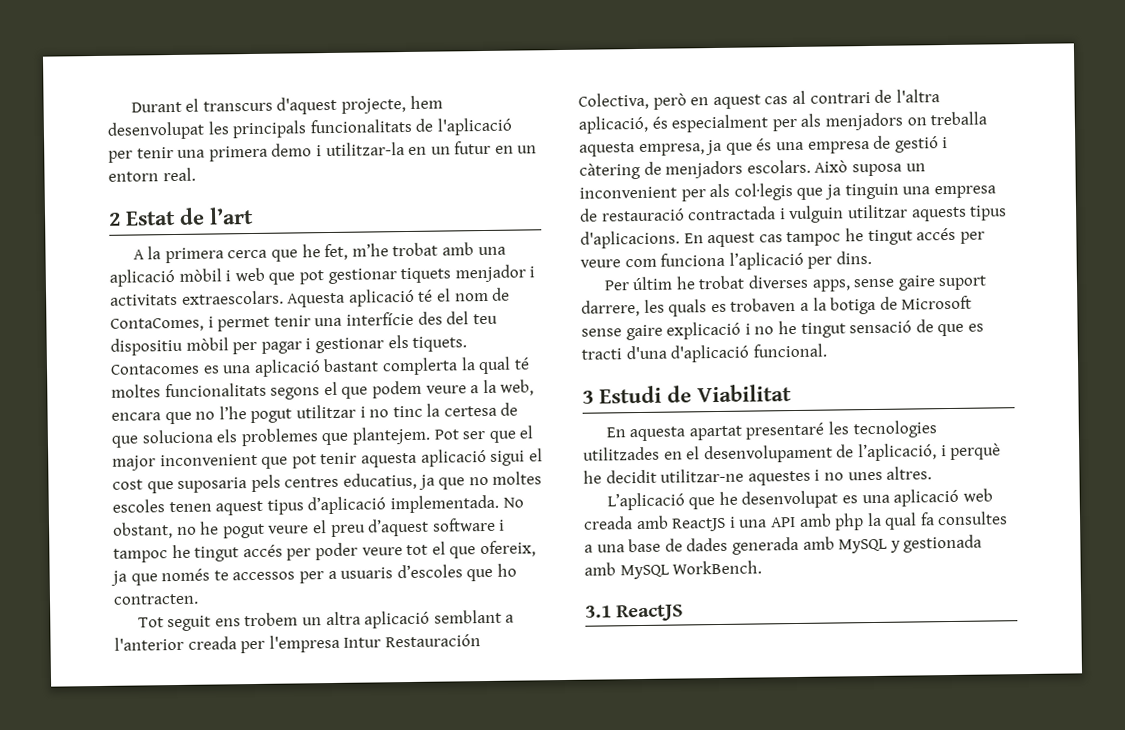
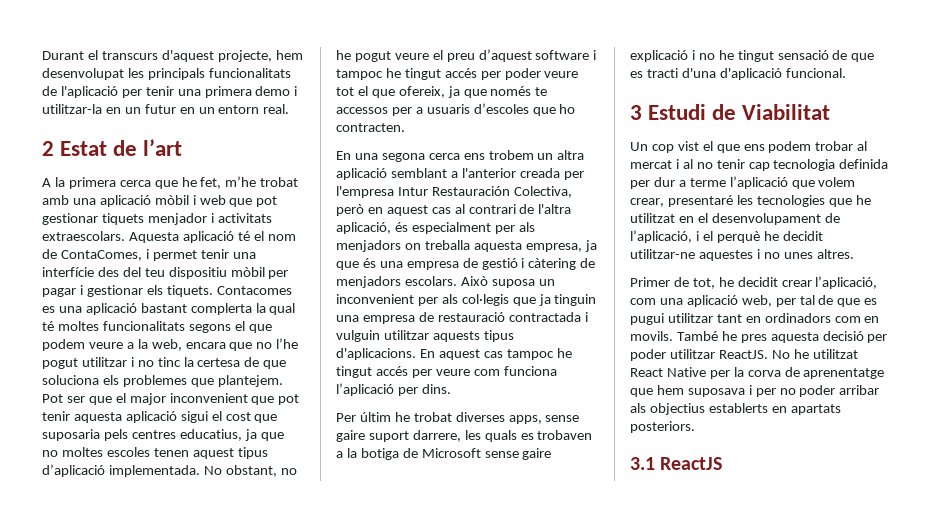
[137,615,212,632] Tot seguit -> [336,151,460,162] En una segona cerca
[605,420,937,442] [583,446,660,461] En aquesta apartat presentaré les tecnologies utilitzades -> [630,141,868,153] [630,159,889,171] [630,176,856,189] [630,195,871,207] [630,213,675,223] Un cop vist el que ens podem trobar al mercat i al no tenir cap tecnologia definida per dur a terme l’aplicació que volem crear, presentaré les tecnologies que he utilitzat
(947, 451) none -> [702,231,713,241] el
[606,488,993,511] [583,511,1009,532] [584,534,983,555] [584,560,763,580] L’aplicació que he desenvolupat es una aplicació web creada amb ReactJS i una API amb php la qual fa consultes a una base de dades generada amb MySQL y gestionada amb MySQL WorkBench. -> [630,276,878,289] [630,295,878,307] [630,313,880,325] [630,331,888,343] [630,349,858,361] [630,367,885,379] [630,385,880,397] [630,403,841,415] [630,421,695,433] Primer de tot, he decidit crear l’aplicació, com una aplicació web, per tal de que es pugui utilitzar tant en ordinadors com en movils. També he pres aquesta decisió per poder utilitzar ReactJS. No he utilitzat React Native per la corva de aprenentatge que hem suposava i per no poder arribar als objectius establerts en apartats posteriors.

